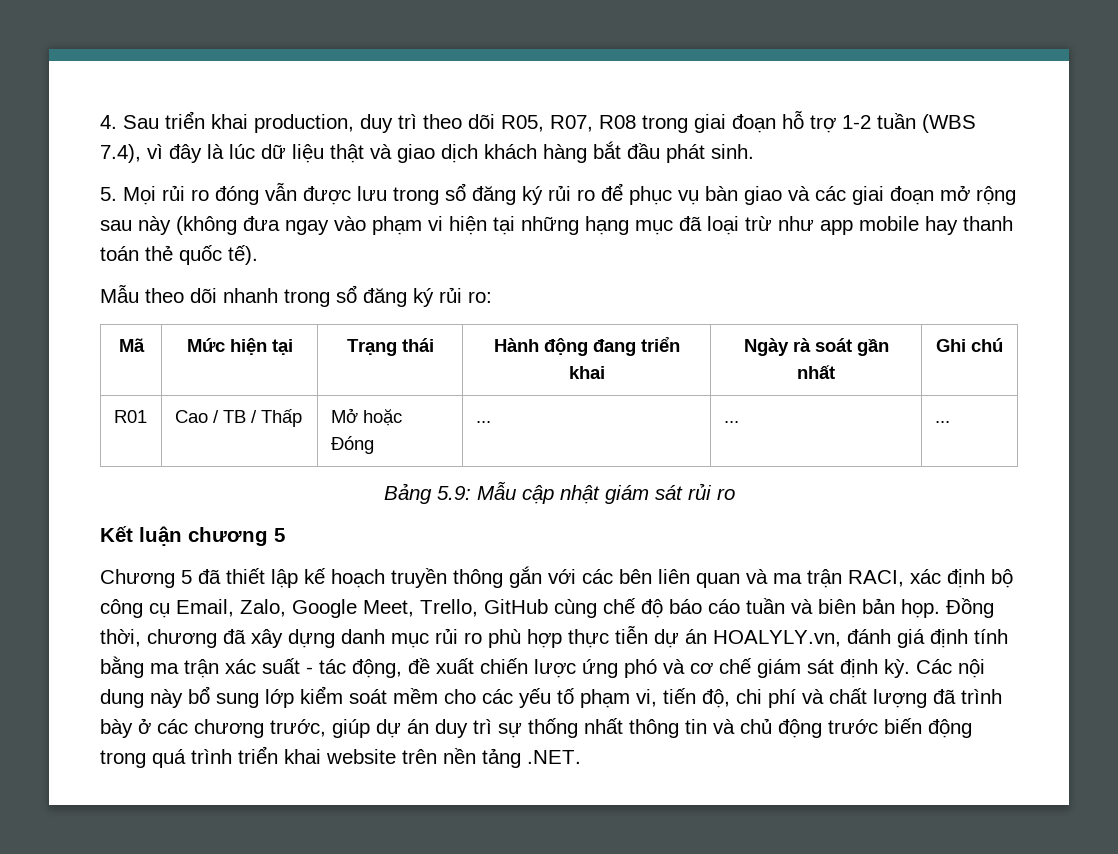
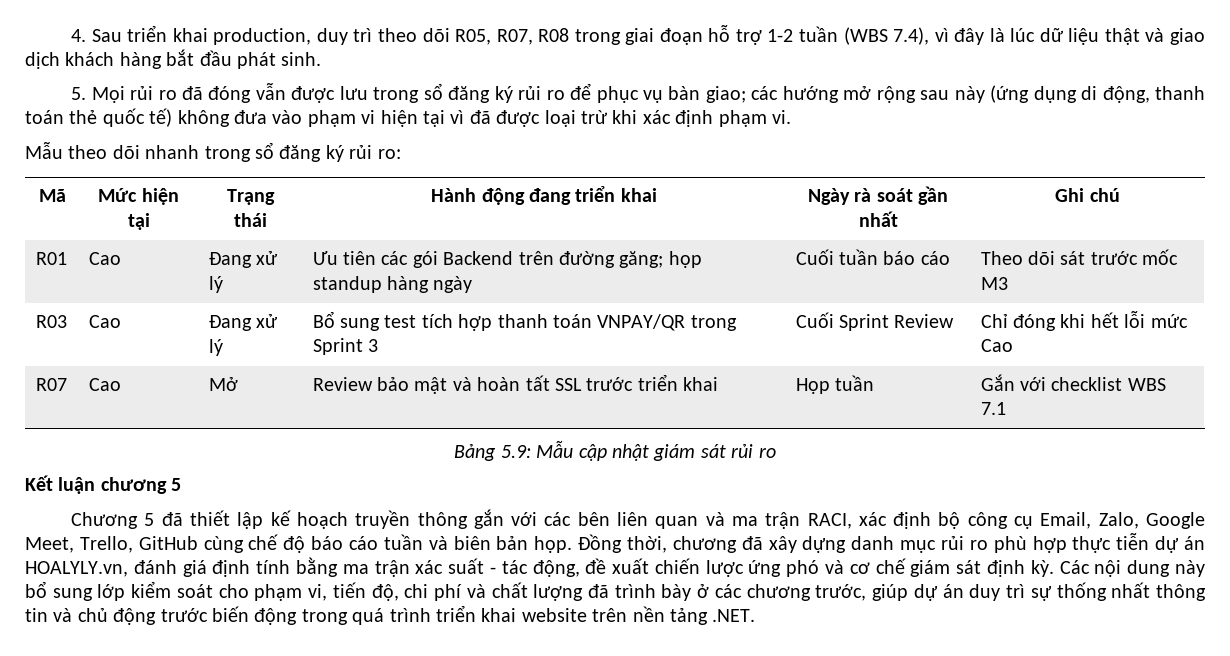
(209, 195) none -> [181,86,203,100] đã
[744,185,1016,205] [100,216,329,235] giao và các giai đoạn mở rộng sau này (không đưa ngay -> [705,85,1205,103] [25,108,267,127] giao; các hướng mở rộng sau này (ứng dụng di động, thanh toán thẻ quốc tế) không đưa
[521,216,1013,235] [100,245,258,265] những hạng mục đã loại trừ như app mobile hay thanh toán thẻ quốc tế). -> [450,110,791,127] vì đã được loại trừ khi xác định phạm vi.
[212,409,302,427] [330,408,402,426] [330,436,374,454] [475,421,491,423] [723,421,739,423] [934,421,950,423] / TB / Thấp | Mở hoặc Đóng | ... | ... | ... -> [208,251,279,268] [208,276,223,293] [312,251,702,268] [312,276,473,293] [795,249,950,265] [980,249,1179,265] [980,277,1008,290] [35,315,67,328] [88,315,121,328] [208,314,279,331] [208,339,223,356] [312,311,737,331] [312,338,379,355] [795,312,955,331] [980,311,1188,331] [980,339,1013,352] [35,378,67,391] [88,378,121,391] [208,377,238,391] [312,374,719,394] [795,375,875,394] [980,374,1166,391] [980,402,1006,415] | Đang xử lý | Ưu tiên các gói Backend trên đường găng; họp standup hàng ngày | Cuối tuần báo cáo | Theo dõi sát trước mốc M3 // R03 | Cao | Đang xử lý | Bổ sung test tích hợp thanh toán VNPAY/QR trong Sprint 3 | Cuối Sprint Review | Chỉ đóng khi hết lỗi mức Cao // R07 | Cao | Mở | Review bảo mật và hoàn tất SSL trước triển khai | Họp tuần | Gắn với checklist WBS 7.1
[393,688,574,708] mềm cho các yếu tố -> [218,584,249,598] cho

